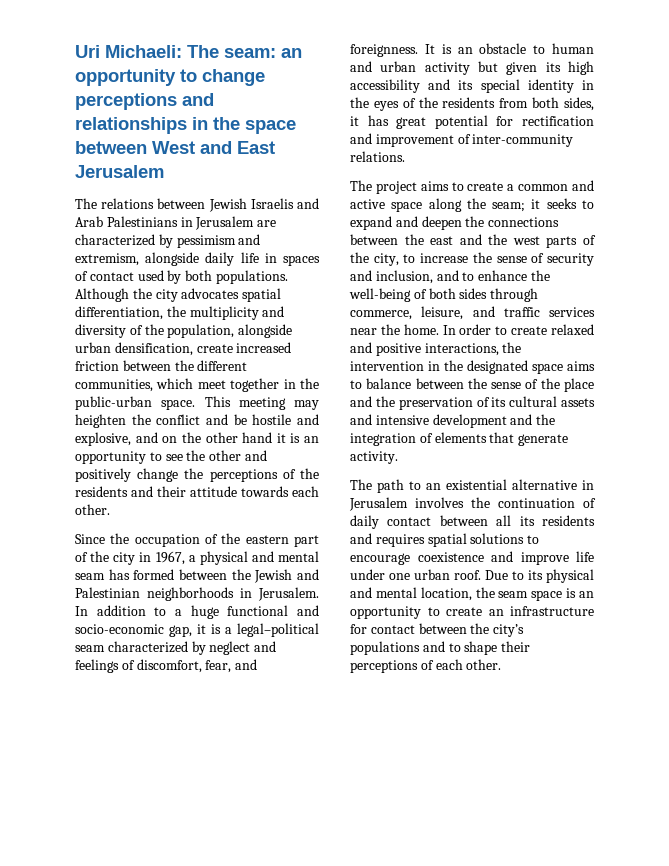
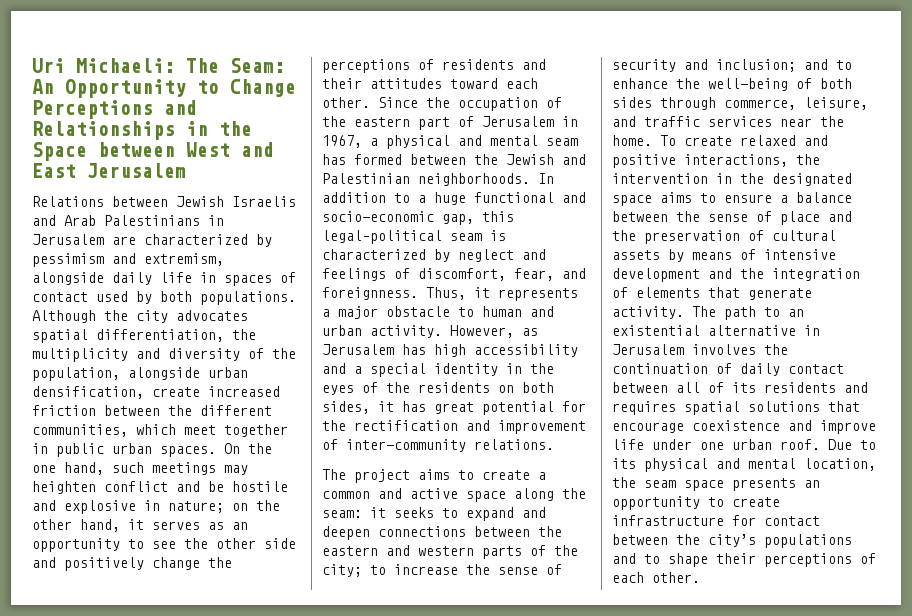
[224,48,302,58] [75,69,265,86] [75,93,214,110] [75,117,296,134] seam: an opportunity to change perceptions and relationships in the space -> [230,58,285,73] [32,79,296,98] [32,100,197,119] [32,121,252,140] [32,142,87,161] Seam: An Opportunity to Change Perceptions and Relationships in the Space
[75,198,155,209] The relations -> [32,196,104,207] Relations
[300,378,319,389] [75,396,286,410] the public-urban space. This meeting -> [56,443,272,457] [32,462,216,475] public urban spaces. On the one hand, such meetings
[131,414,151,425] the -> (96, 487) none
[75,432,301,446] explosive, and on the other hand it is -> [64,500,280,514] [32,519,224,532] explosive in nature; on the other hand, it serves as
(242, 455) none -> [264,538,296,549] side
[300,468,319,479] the -> (434, 64) none
[190,486,319,497] [75,504,110,515] attitude towards each other. // -> [370,78,538,89] [322,97,370,108] attitudes toward each other.
[90,551,136,565] the city -> [482,116,554,127] Jerusalem
[147,587,319,601] neighborhoods in Jerusalem. -> [418,173,530,186] neighborhoods.
[197,624,232,634] it is a -> [482,211,514,222] this
(105, 648) none -> [490,230,506,241] is
[424,44,473,54] It is an -> [426,287,578,301] [322,306,378,319] Thus, it represents a major
[424,61,561,75] activity but given its -> [370,325,538,338] [322,344,426,355] activity. However, as Jerusalem has
[458,80,474,90] its -> [354,366,362,374] a
[499,98,529,108] from -> [498,385,514,393] on
(514, 121) none -> [322,420,346,431] the
[492,202,526,212] seam; -> [322,510,362,518] seam:
[465,216,485,227] the -> (370, 533) none
[430,234,540,245] east and the west -> [322,545,474,556] eastern and western
[373,253,399,266] city, -> [322,564,362,577] city;
[375,270,433,284] inclusion, -> [716,59,796,72] inclusion;
[442,324,508,335] In order to -> [660,135,676,146] To
(362, 384) none -> [724,194,788,203] ensure a
[540,378,560,389] the -> (772, 216) none
[491,397,507,407] its -> (764, 235) none
[350,414,372,425] and -> [668,249,756,262] by means of
(398, 457) // -> (684, 312) none
(512, 520) none -> [708,382,724,393] of
[527,535,540,544] to -> [828,401,860,412] that
[566,588,577,598] is -> [732,478,796,491] presents
[488,609,504,616] an -> (780, 502) none

